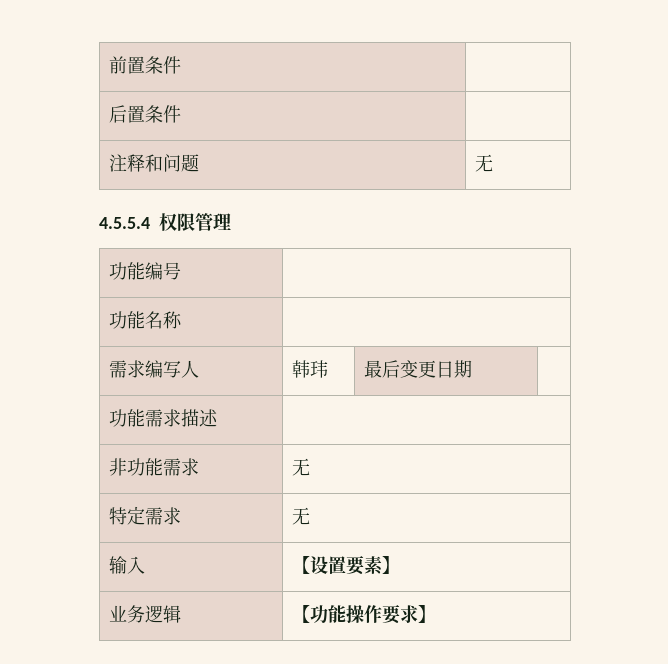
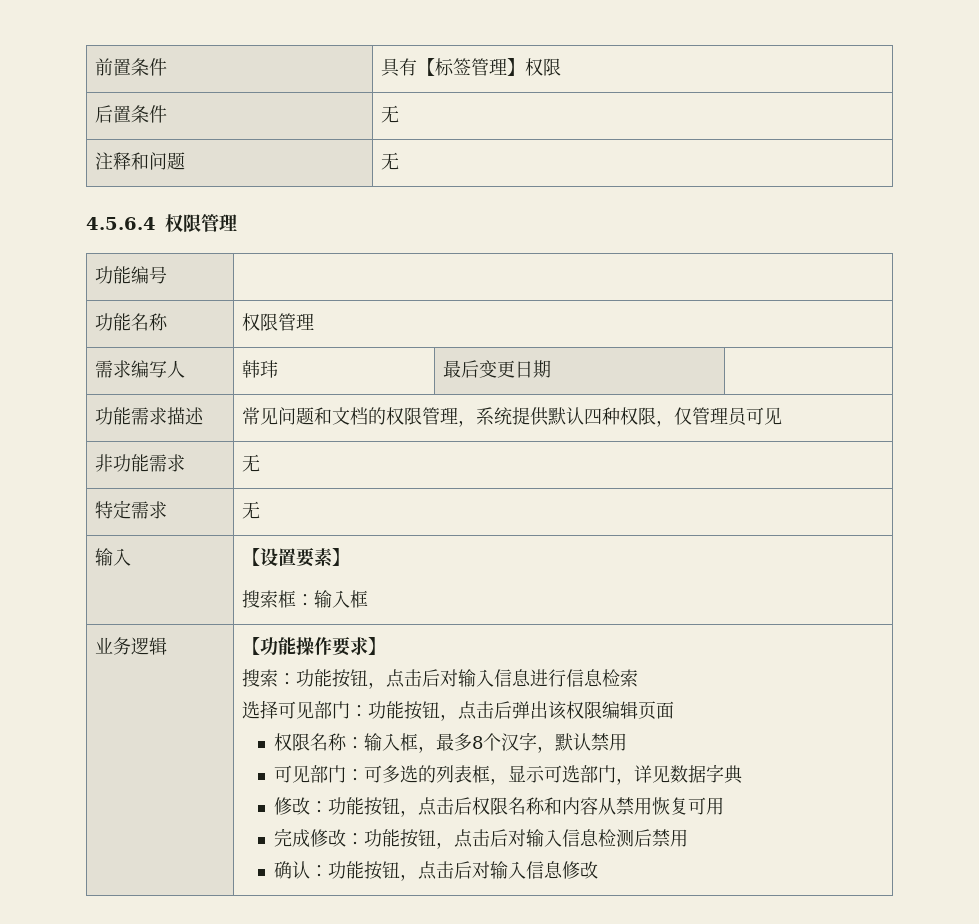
(181, 65) none -> [380,58,561,77] 具有【标签管理】权限
(181, 114) none -> [380,105,399,123] 无
[99,217,150,229] 4.5.5.4 -> [86,217,156,230] 4.5.6.4
(182, 320) none -> [241,313,314,331] 权限管理
(218, 418) none -> [241,407,782,427] 常见问题和文档的权限管理，系统提供默认四种权限，仅管理员可见
(400, 565) none -> [241,590,368,608] // 搜索框：输入框
(436, 614) none -> [241,669,638,689] [241,700,674,721] [273,732,627,753] [273,764,743,785] [273,797,724,817] [273,828,688,849] [273,861,598,881] // 搜索：功能按钮，点击后对输入信息进行信息检索 // 选择可见部门：功能按钮，点击后弹出该权限编辑页面 // 权限名称：输入框，最多8个汉字，默认禁用 // 可见部门：可多选的列表框，显示可选部门，详见数据字典 // 修改：功能按钮，点击后权限名称和内容从禁用恢复可用 // 完成修改：功能按钮，点击后对输入信息检测后禁用 // 确认：功能按钮，点击后对输入信息修改

